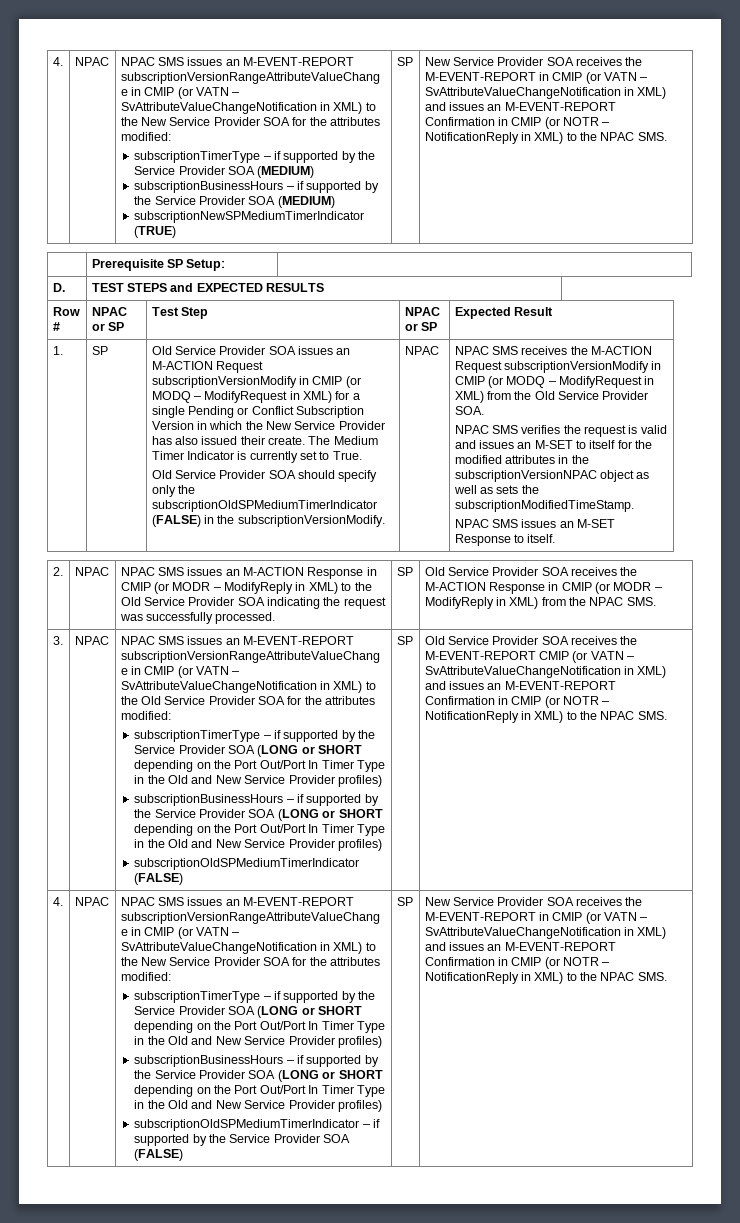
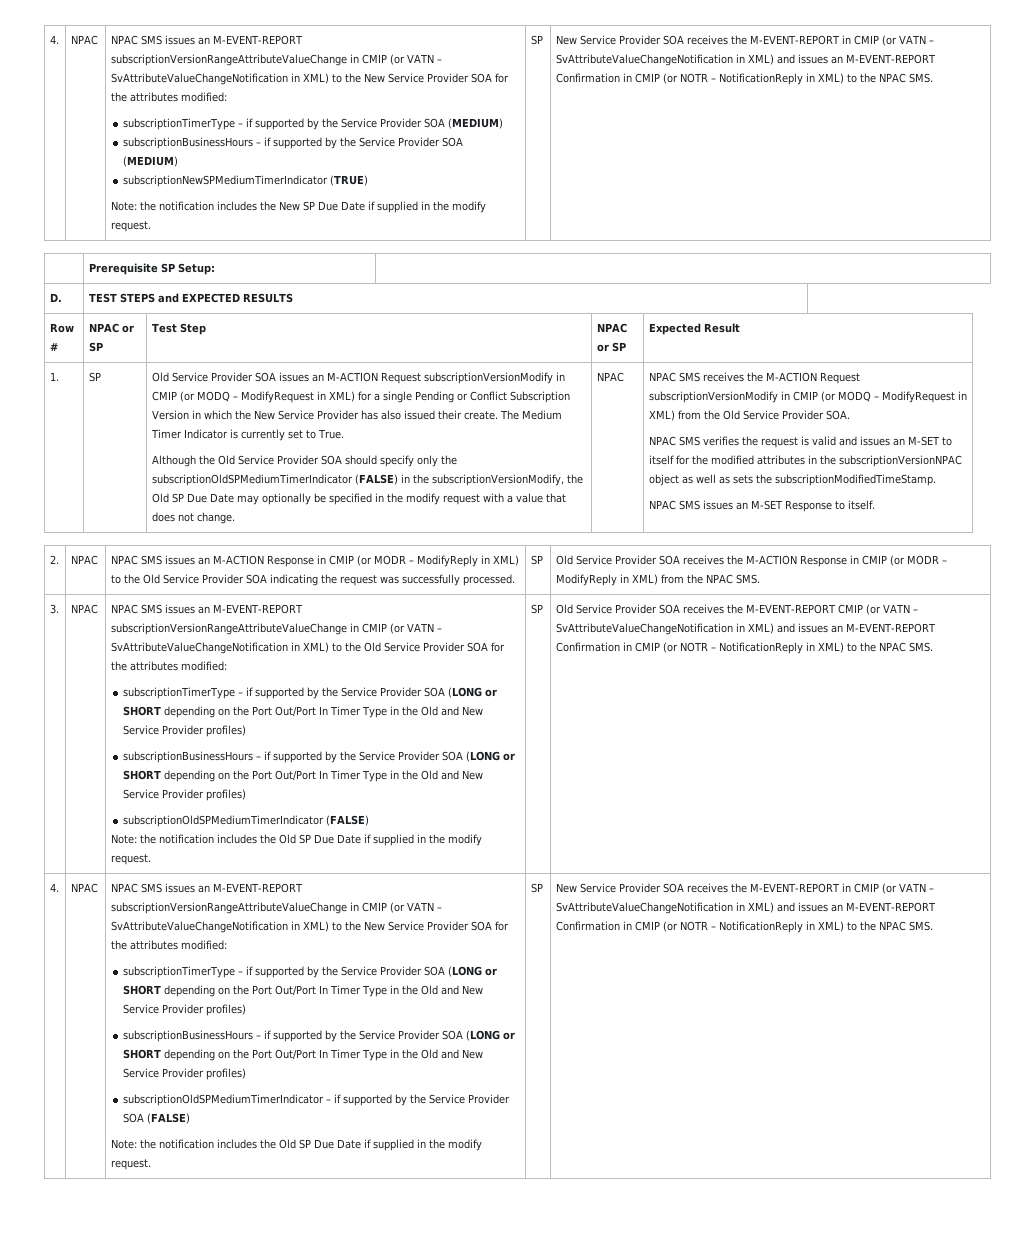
(177, 232) none -> [110,201,486,213] [110,221,151,232] // Note: the notification includes the New SP Due Date if supplied in the modify request.
(362, 455) none -> [151,455,215,467] Although the
[237,515,385,527] subscriptionVersionModify. -> [431,474,583,486] [151,493,566,505] [151,512,235,524] subscriptionVersionModify, the Old SP Due Date may optionally be specified in the modify request with a value that does not change.
(184, 879) none -> [110,834,482,846] [110,854,151,865] // Note: the notification includes the Old SP Due Date if supplied in the modify request.
(184, 1155) none -> [110,1139,482,1151] [110,1159,151,1170] // Note: the notification includes the Old SP Due Date if supplied in the modify request.

